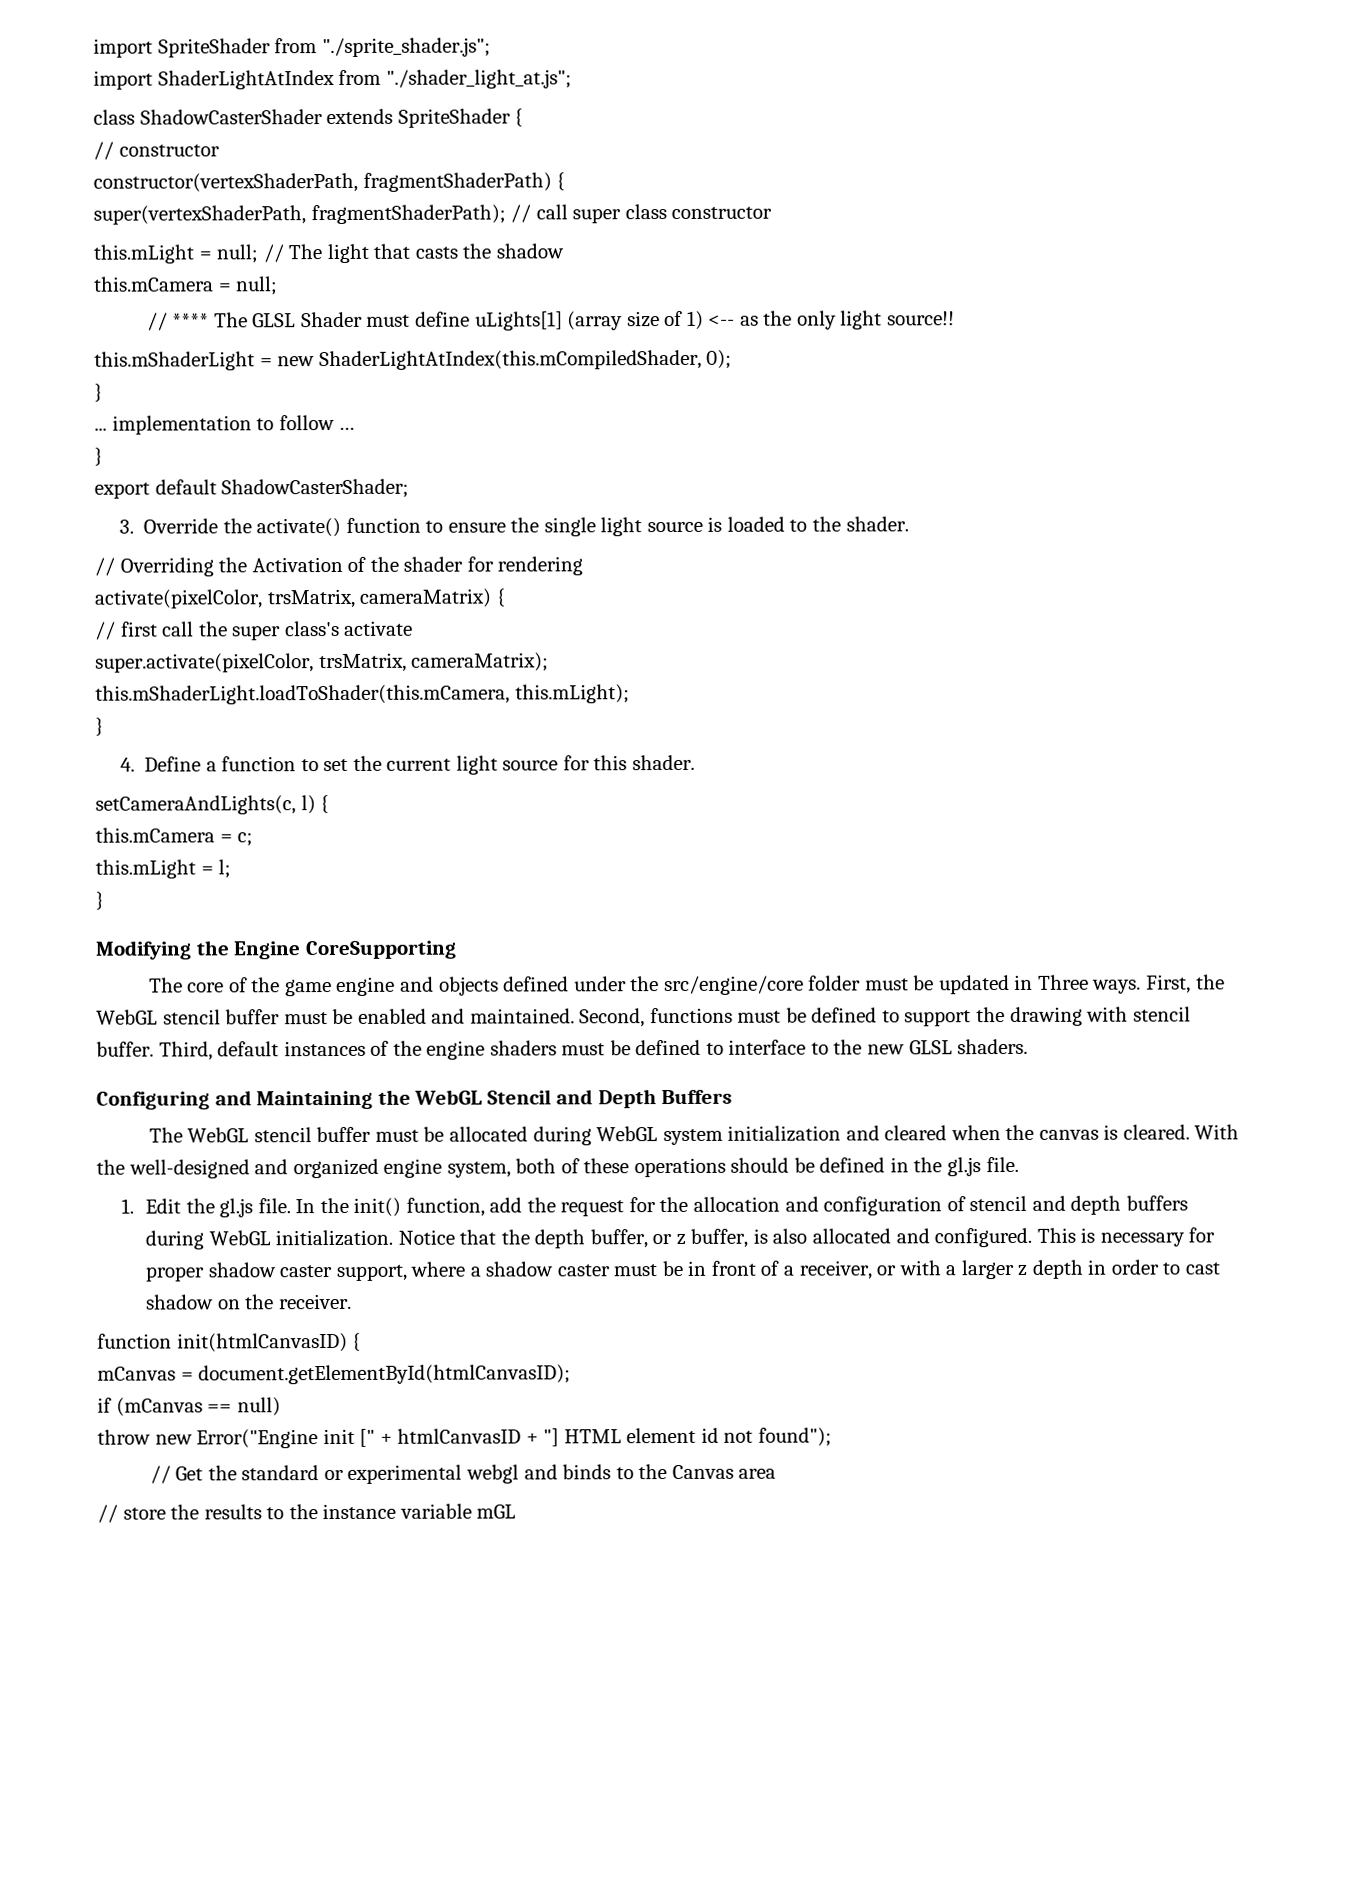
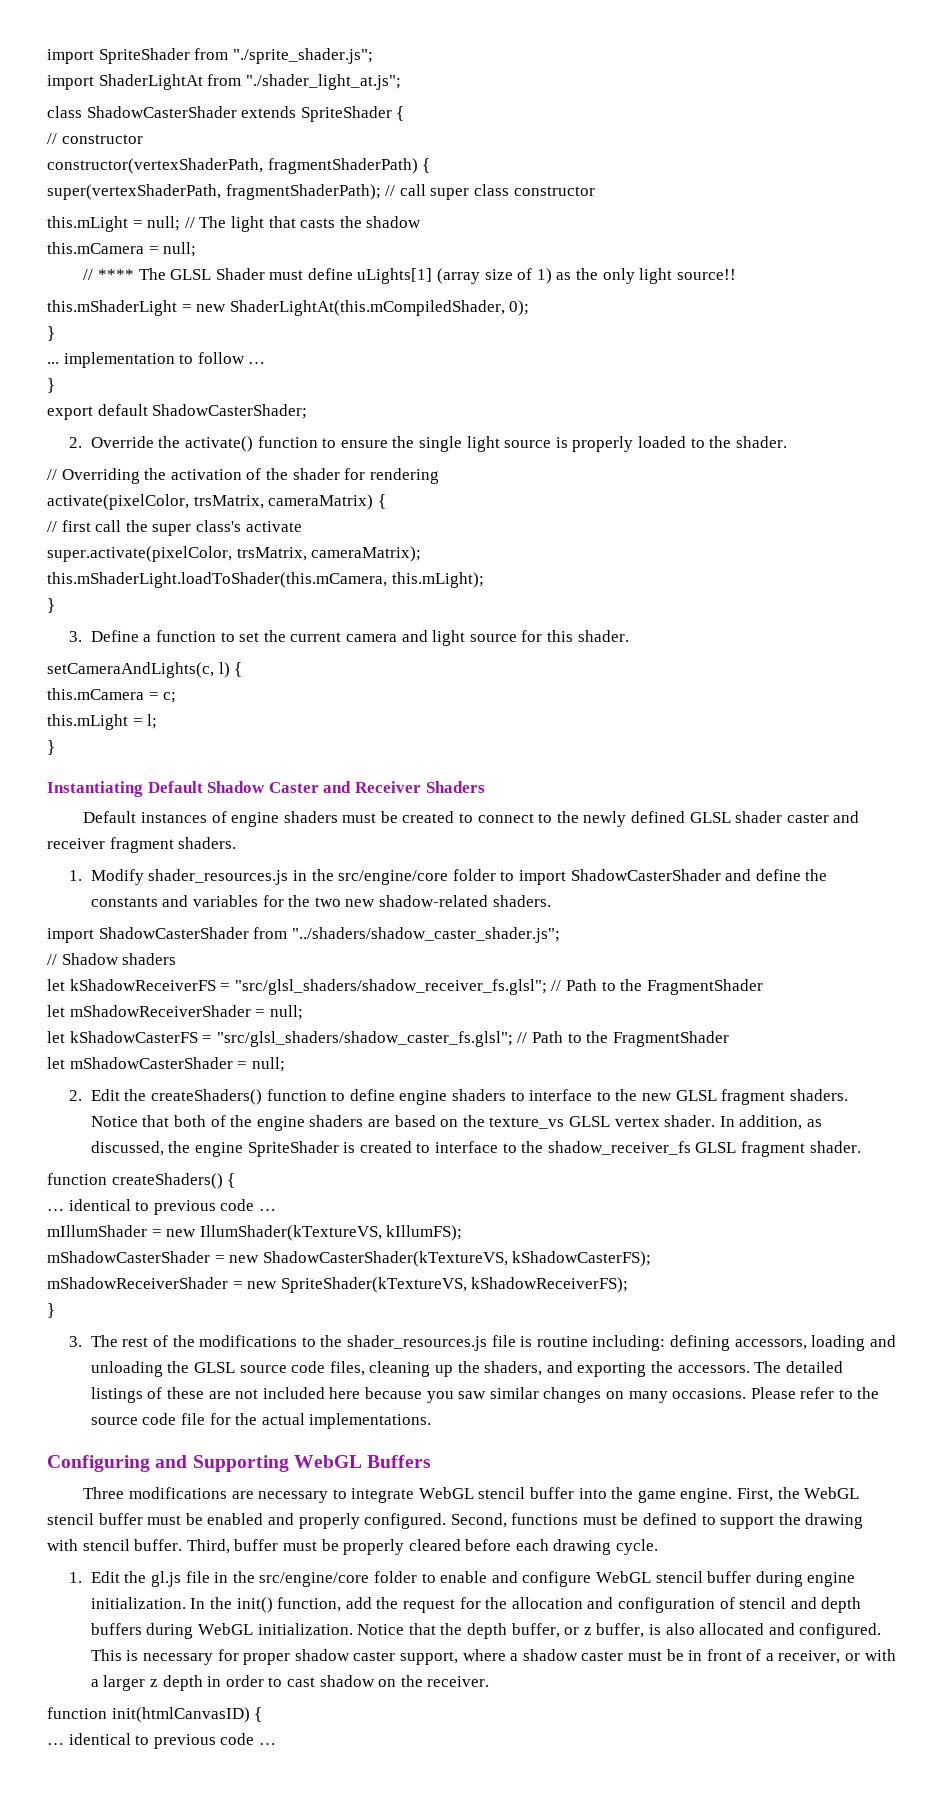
[157,70,335,90] ShaderLightAtIndex -> [98,74,203,90] ShaderLightAt
[708,314,736,326] <-- -> (552, 276) none
[318,349,702,371] ShaderLightAtIndex(this.mCompiledShader, -> [229,300,505,316] ShaderLightAt(this.mCompiledShader,
[118,519,134,534] 3. -> [68,437,82,448] 2.
(723, 524) none -> [572,436,634,452] properly
[251,556,343,573] Activation -> [170,469,242,480] activation
[119,757,135,772] 4. -> [68,631,82,642] 3.
(452, 764) none -> [345,630,428,642] camera and
[95,940,457,960] [148,974,1142,997] Modifying the Engine CoreSupporting // The core of the game engine and objects defined under the src/engine/core folder must be updated in Three ways. -> [47,781,485,797] [83,811,860,827] [47,837,237,853] [68,869,828,885] [90,895,551,907] [47,927,560,943] [47,953,177,965] [47,979,763,995] [47,1005,303,1020] [47,1031,729,1047] [47,1057,285,1072] [68,1089,848,1105] [90,1115,822,1131] [90,1141,861,1157] [47,1173,236,1189] [47,1199,276,1215] [47,1225,463,1241] [47,1251,652,1267] [47,1277,629,1293] [47,1303,55,1318] [68,1335,896,1351] [90,1361,843,1377] [90,1387,880,1403] [90,1413,432,1429] [47,1455,432,1472] [83,1487,733,1503] Instantiating Default Shadow Caster and Receiver Shaders // Default instances of engine shaders must be created to connect to the newly defined GLSL shader caster and receiver fragment shaders. // 1. Modify shader_resources.js in the src/engine/core folder to import ShadowCasterShader and define the constants and variables for the two new shadow-related shaders. // import ShadowCasterShader from "../shaders/shadow_caster_shader.js"; // // Shadow shaders // let kShadowReceiverFS = "src/glsl_shaders/shadow_receiver_fs.glsl"; // Path to the FragmentShader // let mShadowReceiverShader = null; // let kShadowCasterFS = "src/glsl_shaders/shadow_caster_fs.glsl"; // Path to the FragmentShader // let mShadowCasterShader = null; // 2. Edit the createShaders() function to define engine shaders to interface to the new GLSL fragment shaders. Notice that both of the engine shaders are based on the texture_vs GLSL vertex shader. In addition, as discussed, the engine SpriteShader is created to interface to the shadow_receiver_fs GLSL fragment shader. // function createShaders() { // … identical to previous code … // mIllumShader = new IllumShader(kTextureVS, kIllumFS); // mShadowCasterShader = new ShadowCasterShader(kTextureVS, kShadowCasterFS); // mShadowReceiverShader = new SpriteShader(kTextureVS, kShadowReceiverFS); // } // 3. The rest of the modifications to the shader_resources.js file is routine including: defining accessors, loading and unloading the GLSL source code files, cleaning up the shaders, and exporting the accessors. The detailed listings of these are not included here because you saw similar changes on many occasions. Please refer to the source code file for the actual implementations. // Configuring and Supporting WebGL Buffers // Three modifications are necessary to integrate WebGL stencil buffer into the game engine.
[469,1008,575,1024] maintained. -> [298,1513,447,1529] properly configured.
[217,1038,1029,1060] [96,1089,733,1110] [148,1124,1240,1146] [96,1156,1019,1179] [120,1198,291,1218] default instances of the engine shaders must be defined to interface to the new GLSL shaders. // Configuring and Maintaining the WebGL Stencil and Depth Buffers // The WebGL stencil buffer must be allocated during WebGL system initialization and cleared when the canvas is cleared. With the well-designed and organized engine system, both of these operations should be defined in the gl.js file. // 1. Edit the gl.js file. -> [234,1539,659,1555] [68,1571,856,1587] [90,1597,186,1609] buffer must be properly cleared before each drawing cycle. // 1. Edit the gl.js file in the src/engine/core folder to enable and configure WebGL stencil buffer during engine initialization.
[97,1364,572,1385] [97,1397,281,1417] [97,1427,832,1449] [149,1464,777,1484] [97,1503,517,1523] mCanvas = document.getElementById(htmlCanvasID); // if (mCanvas == null) // throw new Error("Engine init [" + htmlCanvasID + "] HTML element id not found"); // // Get the standard or experimental webgl and binds to the Canvas area // // store the results to the instance variable mGL -> [47,1733,276,1749] … identical to previous code …

